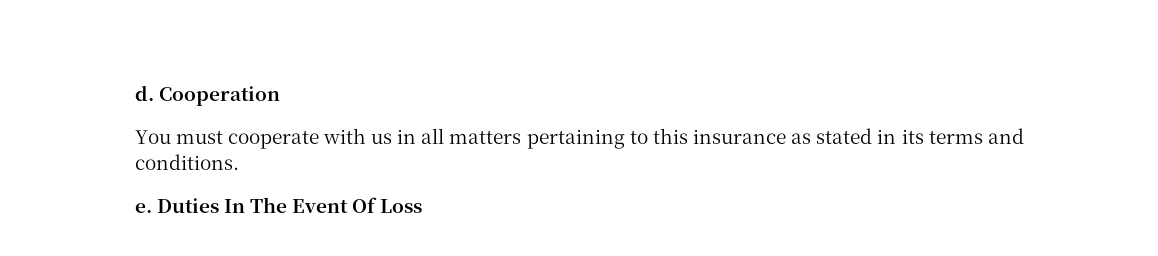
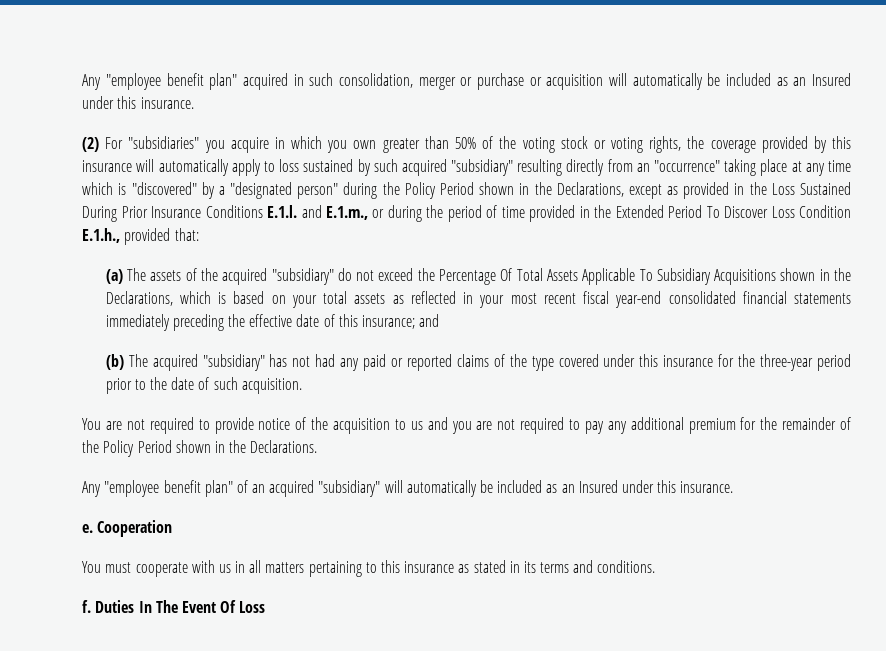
[134,85,154,101] d. -> [82,73,852,90] [82,96,194,109] [82,136,852,153] [82,159,852,176] [82,182,851,199] [82,205,852,222] [82,228,199,245] [105,268,851,285] [105,291,851,308] [105,314,440,331] [105,354,852,371] [105,377,302,394] [82,417,852,434] [82,440,318,457] [82,480,734,497] [82,524,94,533] Any "employee benefit plan" acquired in such consolidation, merger or purchase or acquisition will automatically be included as an Insured under this insurance. // (2) For "subsidiaries" you acquire in which you own greater than 50% of the voting stock or voting rights, the coverage provided by this insurance will automatically apply to loss sustained by such acquired "subsidiary" resulting directly from an "occurrence" taking place at any time which is "discovered" by a "designated person" during the Policy Period shown in the Declarations, except as provided in the Loss Sustained During Prior Insurance Conditions E.1.l. and E.1.m., or during the period of time provided in the Extended Period To Discover Loss Condition E.1.h., provided that: // (a) The assets of the acquired "subsidiary" do not exceed the Percentage Of Total Assets Applicable To Subsidiary Acquisitions shown in the Declarations, which is based on your total assets as reflected in your most recent fiscal year-end consolidated financial statements immediately preceding the effective date of this insurance; and // (b) The acquired "subsidiary" has not had any paid or reported claims of the type covered under this insurance for the three-year period prior to the date of such acquisition. // You are not required to provide notice of the acquisition to us and you are not required to pay any additional premium for the remainder of the Policy Period shown in the Declarations. // Any "employee benefit plan" of an acquired "subsidiary" will automatically be included as an Insured under this insurance. // e.
[134,203,152,213] e. -> [82,600,92,613] f.

